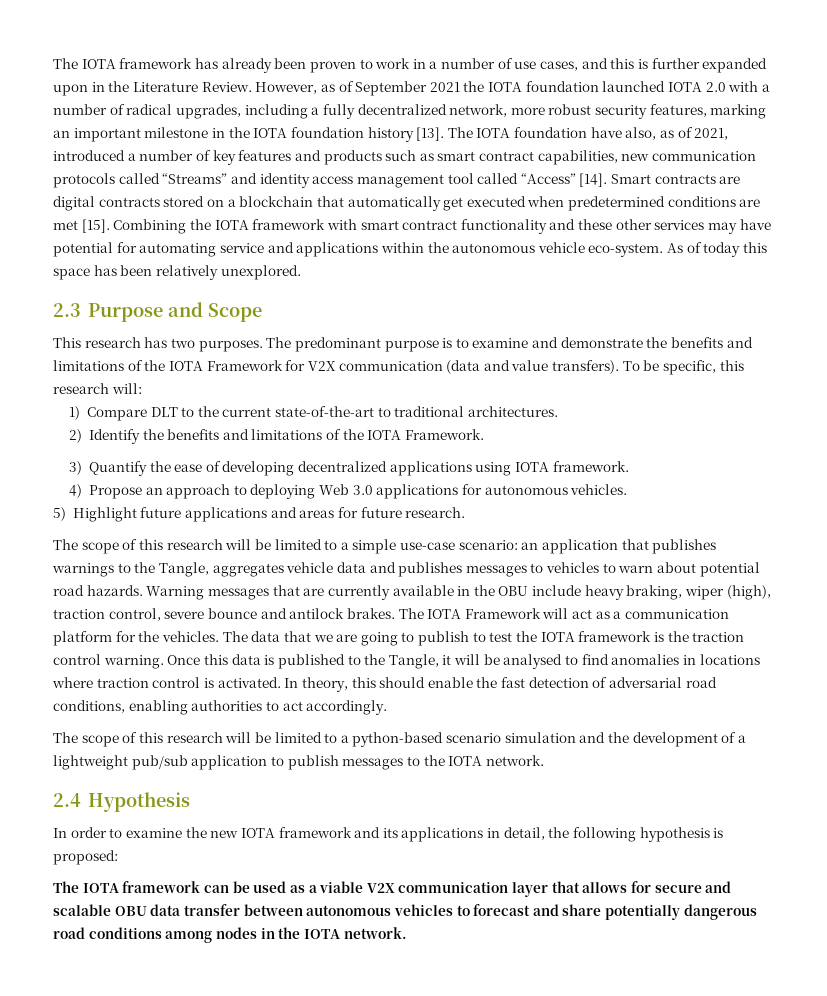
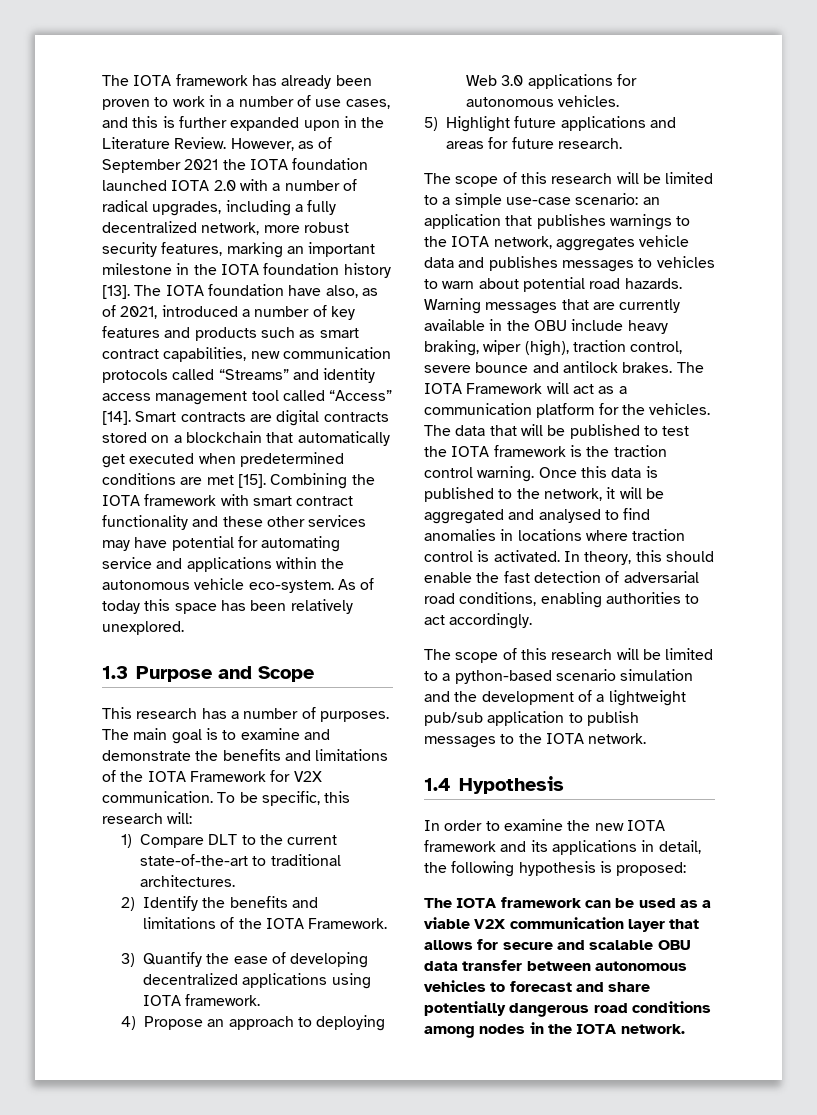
[53,303,81,317] 2.3 -> [102,666,128,679] 1.3
[170,337,439,352] two purposes. The predominant purpose -> [230,707,389,722] [102,728,202,744] a number of purposes. The main goal
[338,360,620,374] communication (data and value transfers). -> [102,791,213,803] communication.
[158,562,209,577] Tangle, -> [451,236,552,249] IOTA network,
[313,631,470,646] we are going to publish -> [520,424,640,439] will be published
[388,654,439,669] Tangle, -> [543,488,602,501] network,
(500, 659) none -> [424,509,535,524] aggregated and
[53,793,81,807] 2.4 -> [424,778,451,791] 1.4

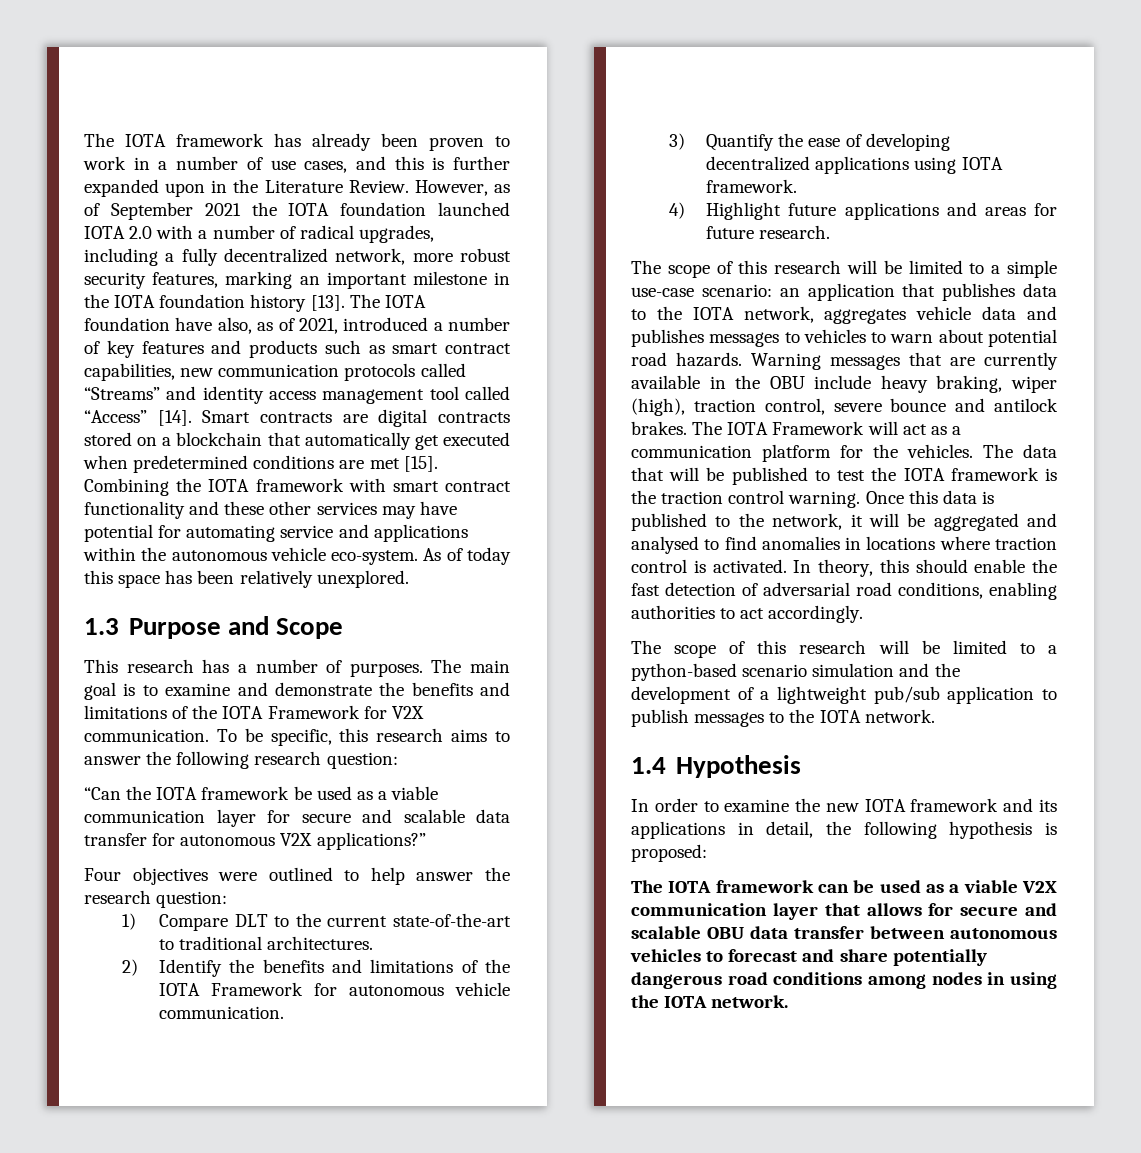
[167,812,193,824] will: -> [451,729,510,742] [84,751,398,769] [84,786,439,800] [84,809,510,827] [84,832,426,850] [84,867,510,885] [84,890,228,908] aims to answer the following research question: // “Can the IOTA framework be used as a viable communication layer for secure and scalable data transfer for autonomous V2X applications?” // Four objectives were outlined to help answer the research question:
[308,918,388,929] Framework. -> [211,982,511,996] [159,1006,285,1019] Framework for autonomous vehicle communication.
[143,1015,386,1031] [465,74,637,89] [465,95,620,107] [424,117,438,131] Propose an approach to deploying Web 3.0 applications for autonomous vehicles. // 5) -> (685, 210) none
[609,214,672,230] warnings -> [1023,283,1057,297] data
(544, 1028) none -> [1010,972,1057,989] using

